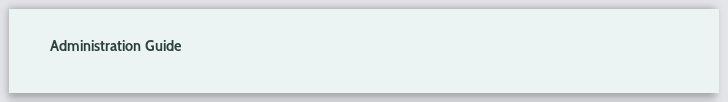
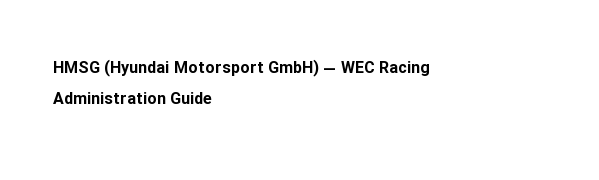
(50, 45) none -> [53,59,430,77] HMSG (Hyundai Motorsport GmbH) — WEC Racing //

